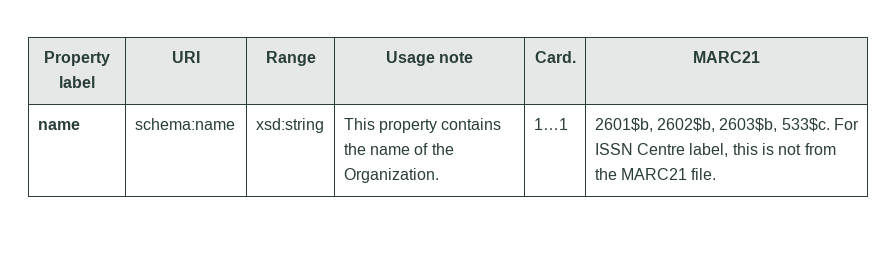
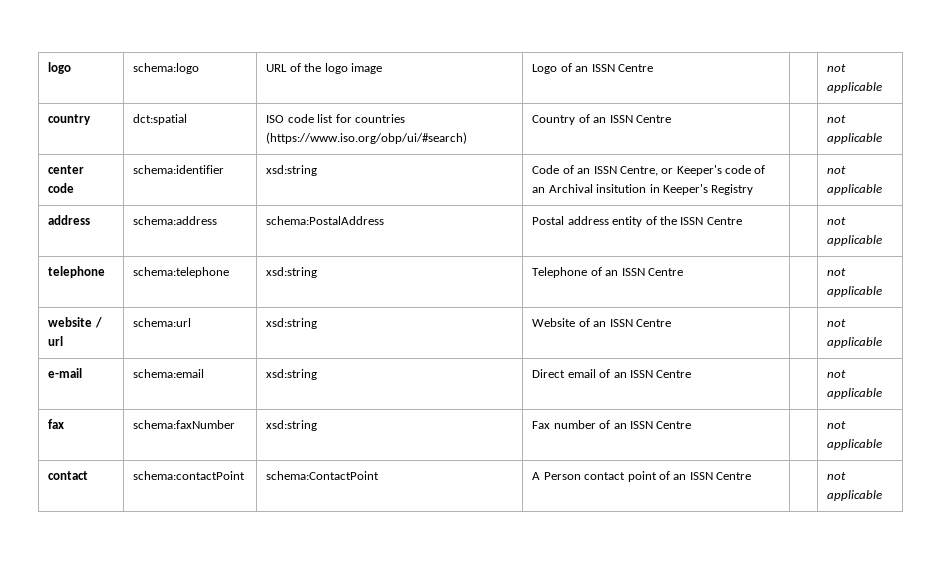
[44,51,110,66] [59,76,95,88] [172,51,200,63] [265,51,316,66] [385,51,474,66] [534,51,576,63] [692,51,760,63] [37,121,80,130] [134,118,235,130] [255,118,324,133] [343,118,502,133] [343,143,454,155] [343,168,439,183] [533,118,568,130] [594,118,860,132] [594,143,836,157] [594,168,717,180] Property label | URI | Range | Usage note | Card. | MARC21 // name | schema:name | xsd:string | This property contains the name of the Organization. | 1…1 | 2601$b, 2602$b, 2603$b, 533$c. For ISSN Centre label, this is not from the MARC21 file. -> [48,62,72,74] [133,63,200,74] [266,63,382,74] [532,63,653,74] [827,64,847,72] [827,82,883,93] [48,114,92,125] [133,114,188,125] [266,114,405,123] [266,132,468,144] [532,114,671,125] [827,115,847,123] [827,133,883,144] [48,165,85,174] [48,183,75,193] [133,165,225,174] [266,165,318,176] [532,165,766,176] [532,184,754,195] [827,166,847,174] [827,184,883,195] [48,215,91,225] [133,216,218,225] [266,216,385,225] [532,216,742,227] [827,217,847,225] [827,235,883,246] [48,266,106,278] [133,267,230,278] [266,267,318,278] [532,267,683,278] [827,268,847,276] [827,286,883,297] [48,317,102,328] [48,336,64,346] [133,318,192,327] [266,318,318,329] [532,318,671,327] [827,319,847,327] [827,337,883,348] [48,368,83,378] [133,369,205,378] [266,369,318,380] [532,369,692,378] [827,370,847,378] [827,388,883,399] [48,419,65,429] [133,420,236,429] [266,420,318,431] [532,420,692,429] [827,421,847,429] [827,439,883,450] [48,471,89,480] [133,471,246,480] [266,471,380,480] [532,471,752,482] [827,472,847,480] [827,490,883,501] logo | schema:logo | URL of the logo image | Logo of an ISSN Centre | | not applicable // country | dct:spatial | ISO code list for countries (https://www.iso.org/obp/ui/#search) | Country of an ISSN Centre | | not applicable // center code | schema:identifier | xsd:string | Code of an ISSN Centre, or Keeper's code of an Archival insitution in Keeper's Registry | | not applicable // address | schema:address | schema:PostalAddress | Postal address entity of the ISSN Centre | | not applicable // telephone | schema:telephone | xsd:string | Telephone of an ISSN Centre | | not applicable // website / url | schema:url | xsd:string | Website of an ISSN Centre | | not applicable // e-mail | schema:email | xsd:string | Direct email of an ISSN Centre | | not applicable // fax | schema:faxNumber | xsd:string | Fax number of an ISSN Centre | | not applicable // contact | schema:contactPoint | schema:ContactPoint | A Person contact point of an ISSN Centre | | not applicable

